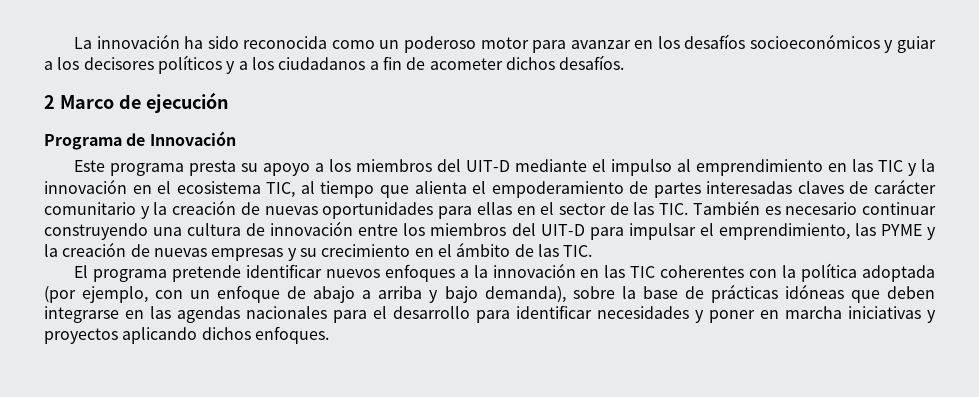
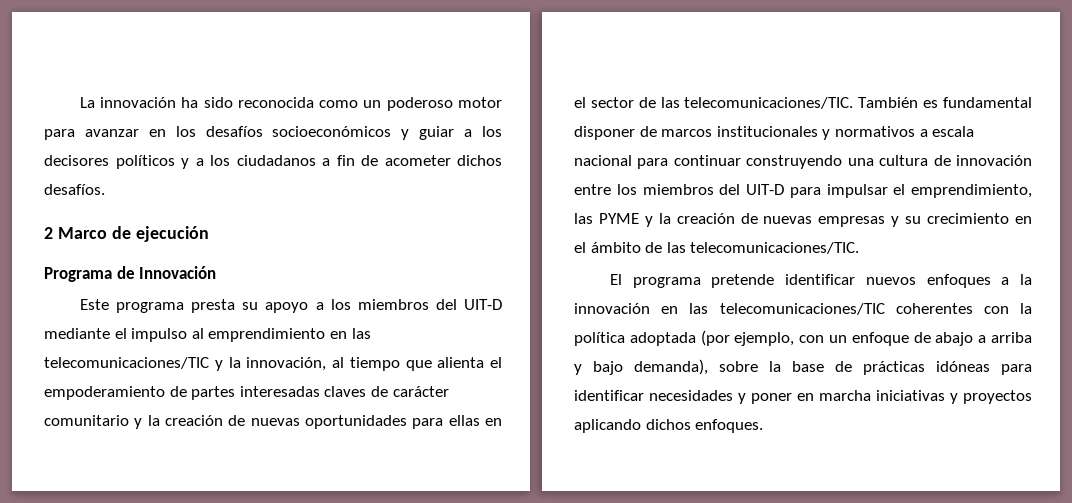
[877,159,935,176] [44,179,296,198] TIC y la innovación en el ecosistema TIC, -> [44,357,327,371] telecomunicaciones/TIC y la innovación,
[659,203,689,215] TIC. -> [684,97,854,109] telecomunicaciones/TIC.
[785,202,858,215] necesario -> [943,97,1032,108] [574,126,975,140] [574,155,669,169] fundamental disponer de marcos institucionales y normativos a escala nacional para
[563,245,593,257] TIC. -> [690,242,860,254] telecomunicaciones/TIC.
[630,266,656,278] TIC -> [719,303,885,315] telecomunicaciones/TIC
[850,286,936,303] [44,306,470,323] que deben integrarse en las agendas nacionales para el desarrollo -> (990, 366) none

